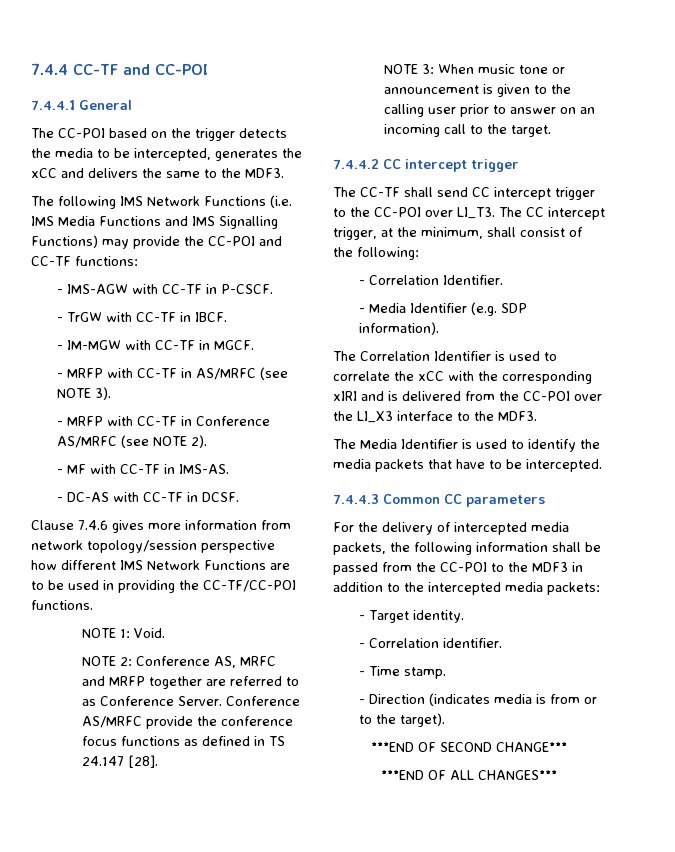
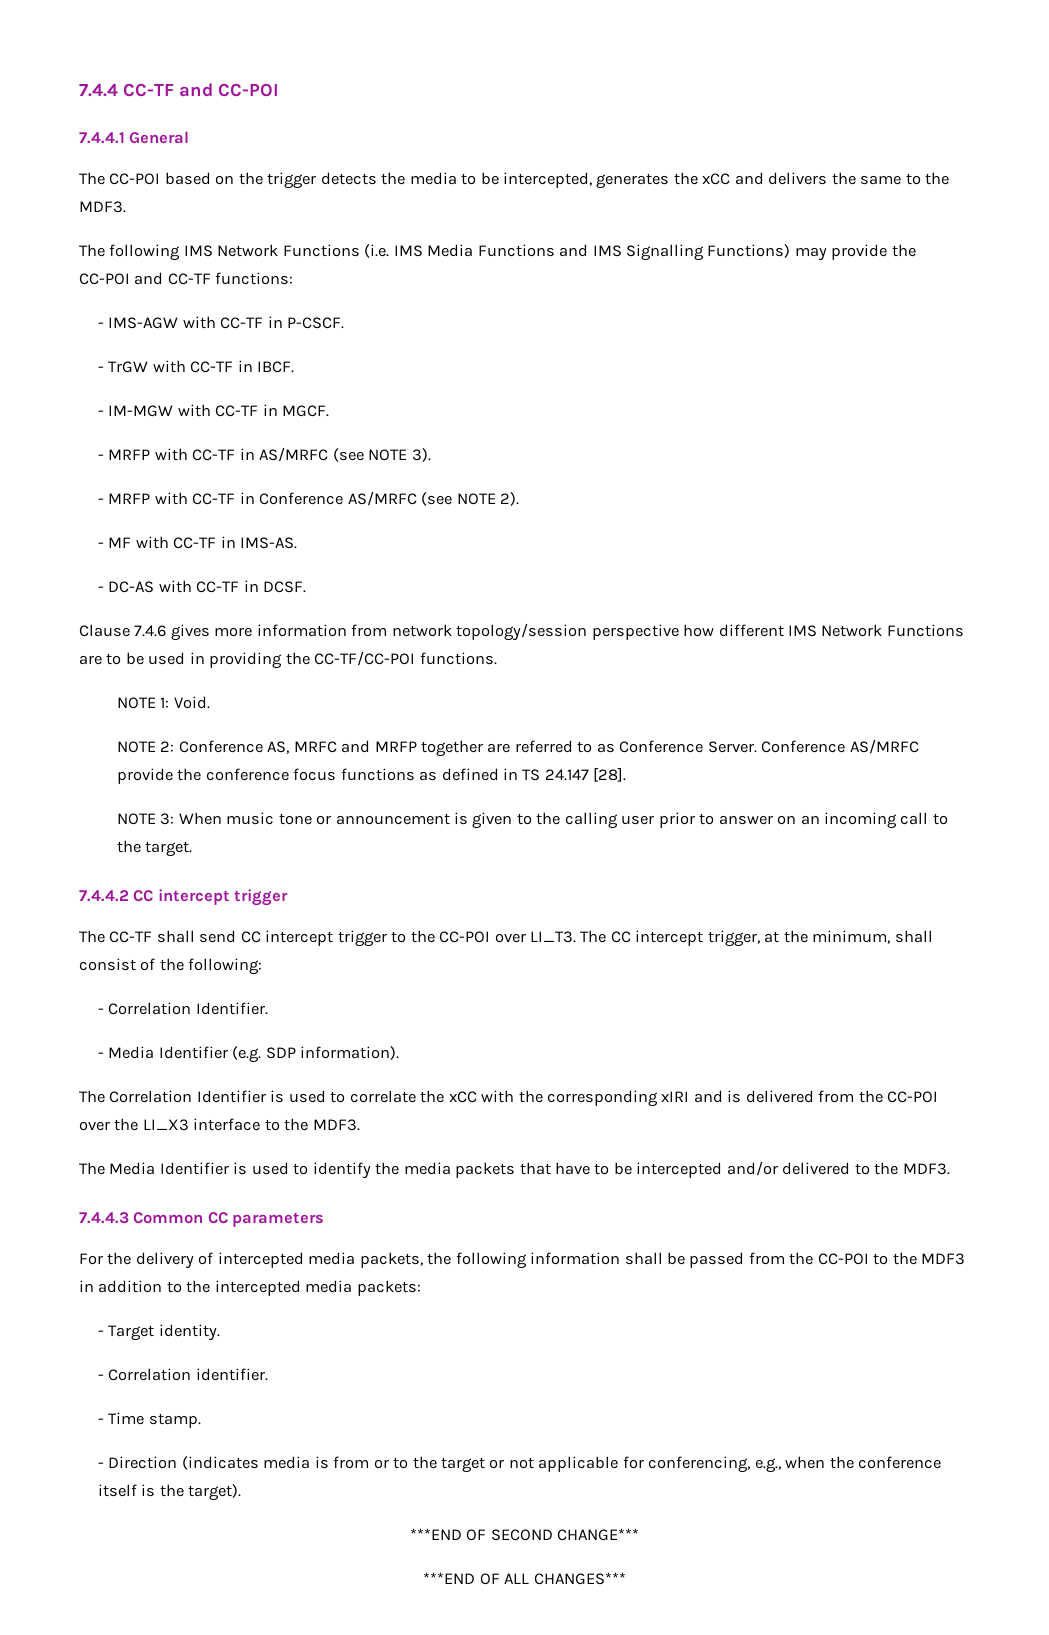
[526,459,602,472] intercepted. -> [636,1161,950,1178] intercepted and/or delivered to the MDF3.
(396, 719) none -> [441,1456,942,1473] [97,1484,184,1497] target or not applicable for conferencing, e.g., when the conference itself is the

